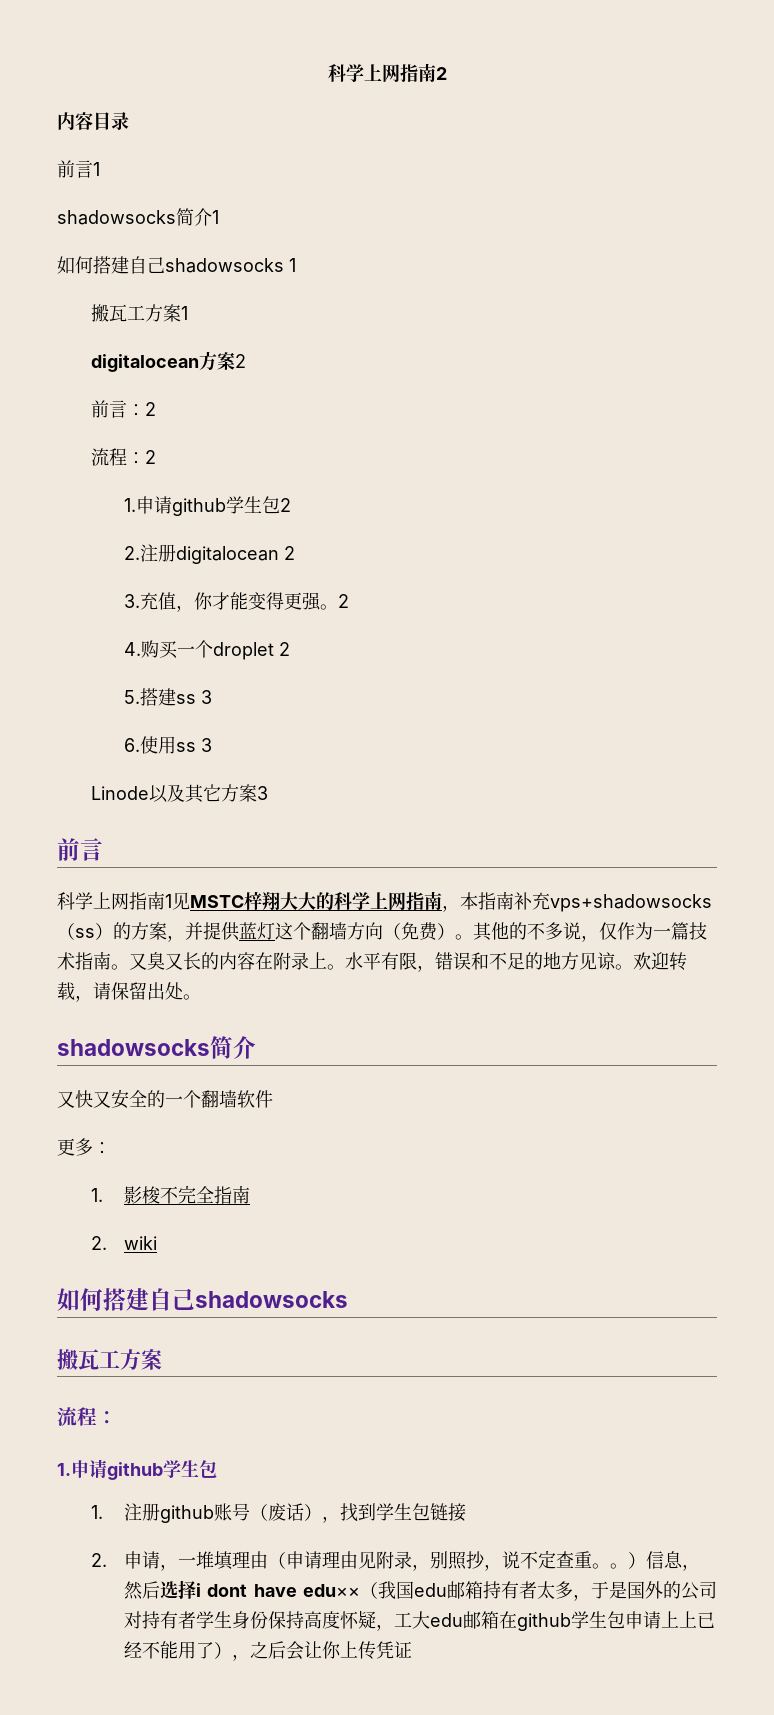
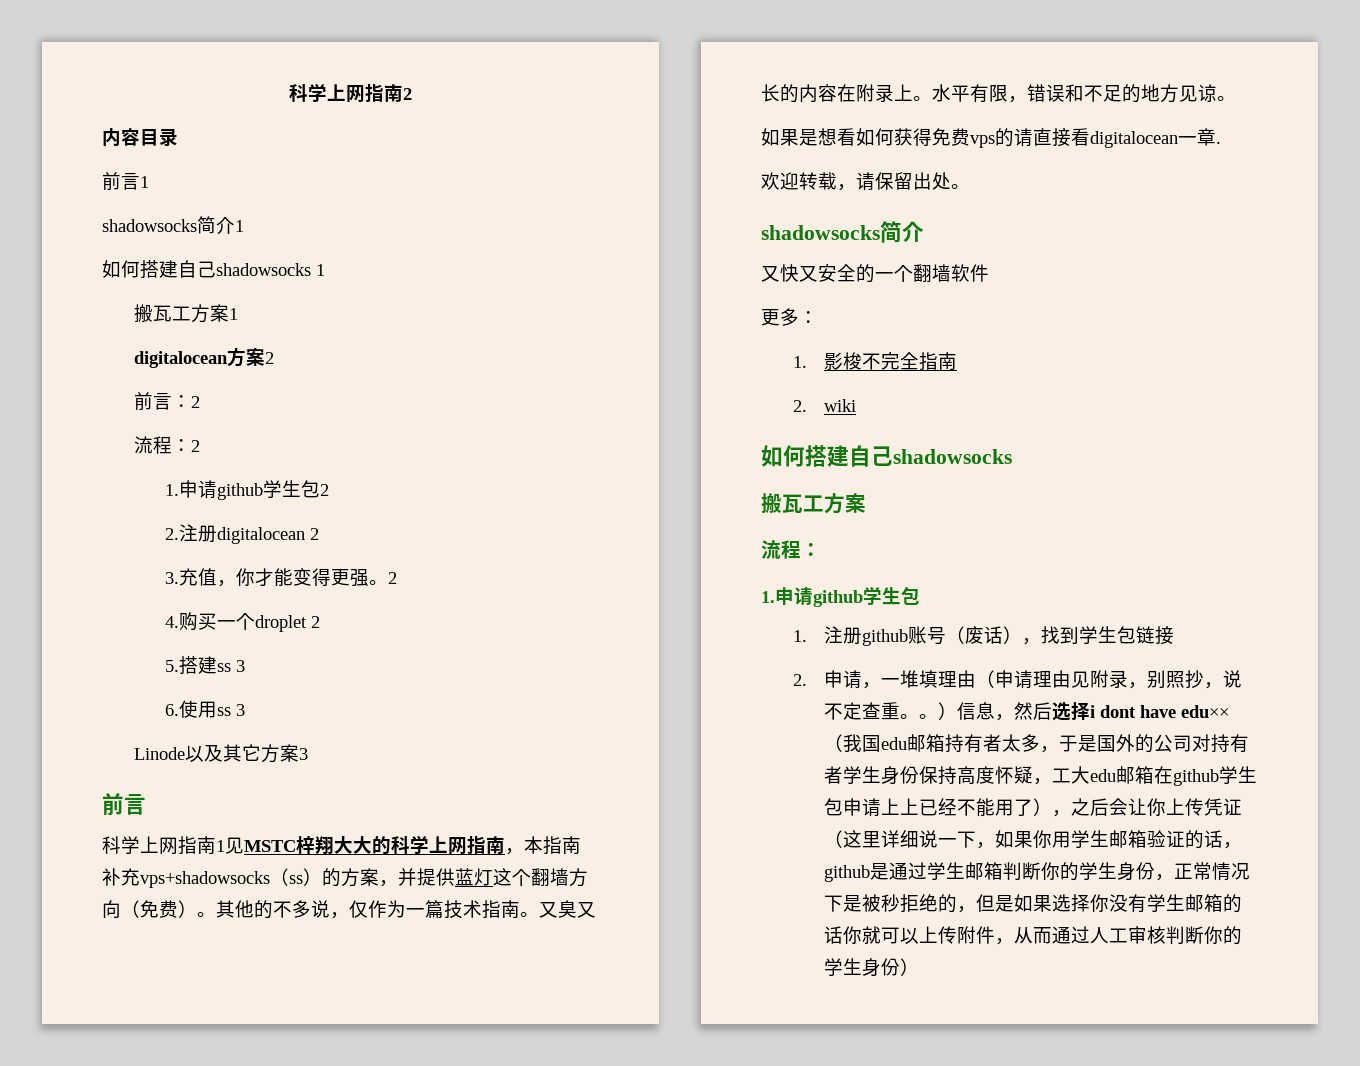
(633, 967) none -> [761,128,1221,148] // 如果是想看如何获得免费vps的请直接看digitalocean一章. //
(413, 1649) none -> [824,830,1243,849] [824,862,1251,882] [824,894,1243,913] [824,926,1243,945] [824,958,920,977] （这里详细说一下，如果你用学生邮箱验证的话，github是通过学生邮箱判断你的学生身份，正常情况下是被秒拒绝的，但是如果选择你没有学生邮箱的话你就可以上传附件，从而通过人工审核判断你的学生身份）

